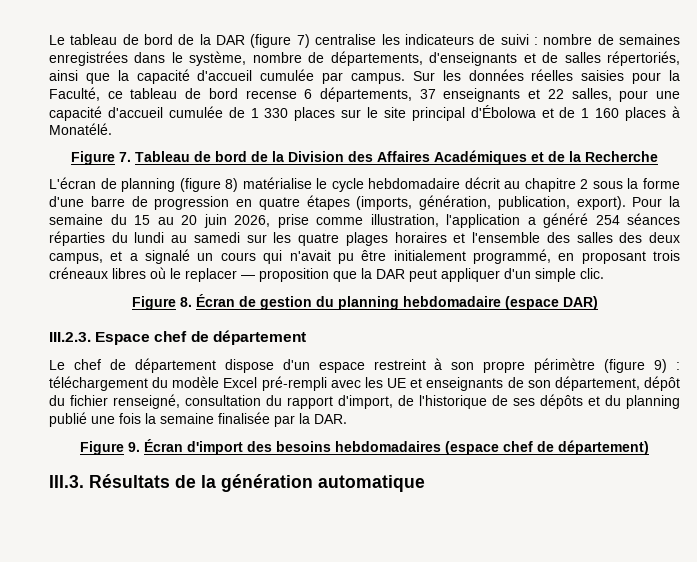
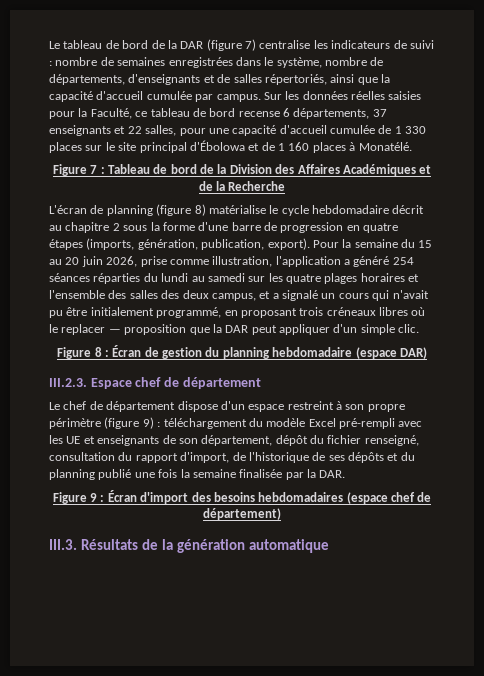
[119,152,131,162] 7. -> [90,165,105,174] 7 :
[179,297,192,307] 8. -> [94,347,109,357] 8 :
[128,442,140,452] 9. -> [90,493,105,502] 9 :

